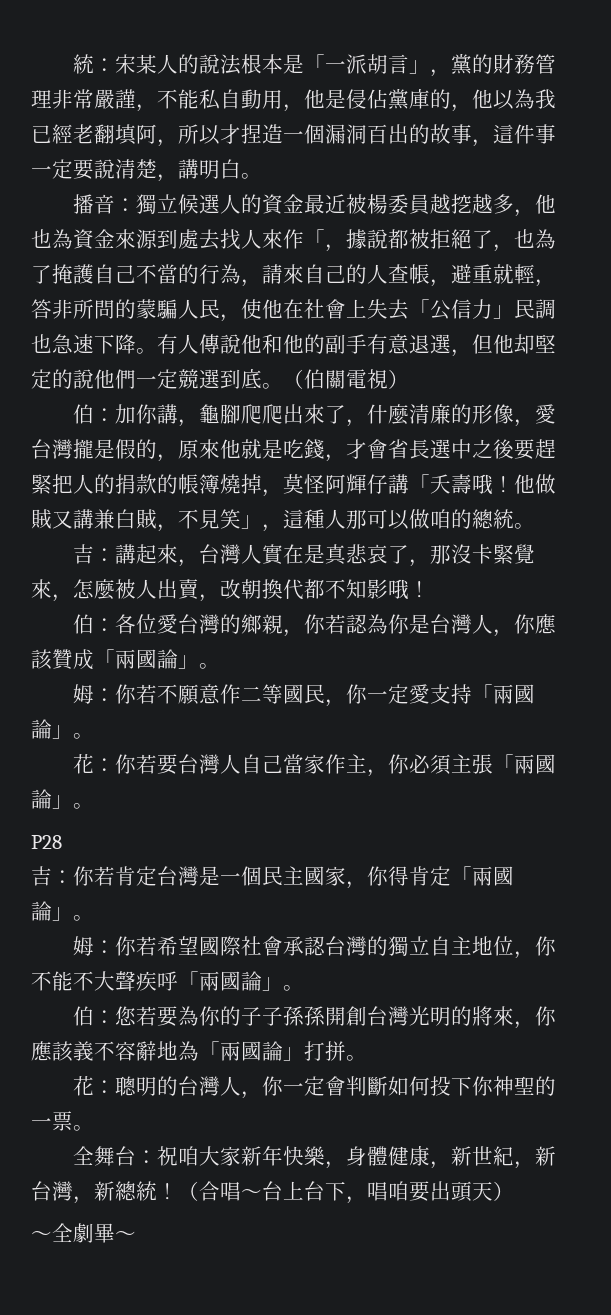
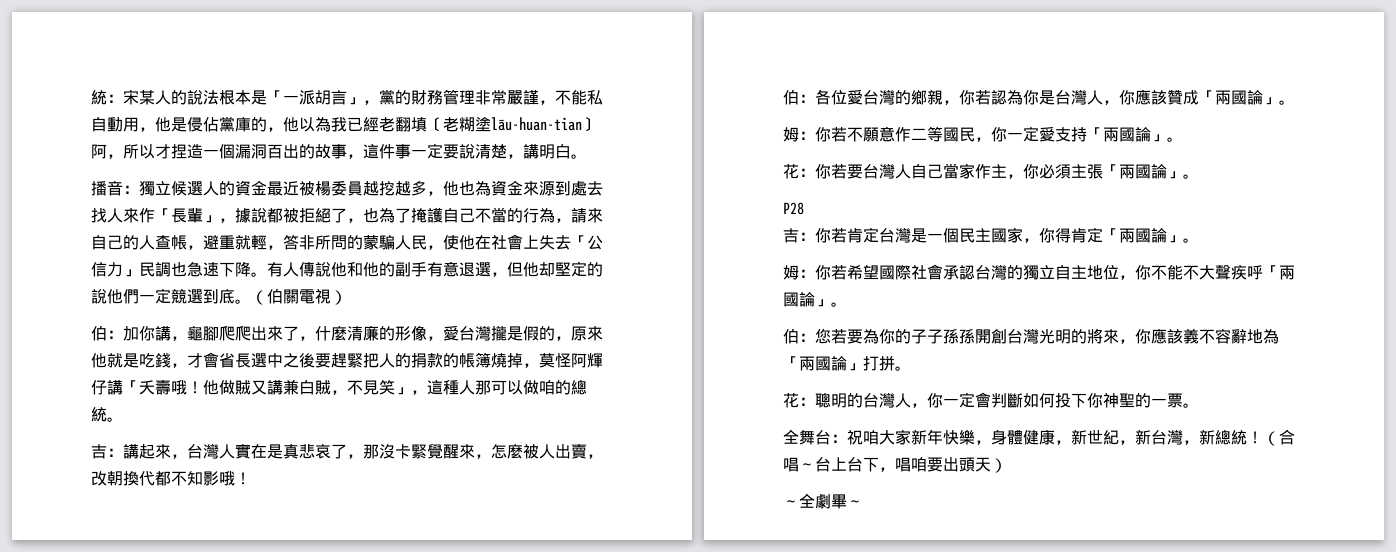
(137, 134) none -> [427,117,598,132] 〔老糊塗lāu-huan-tian〕
(325, 238) none -> [171,208,219,223] 長輩」
(535, 554) none -> [443,444,459,459] 醒

